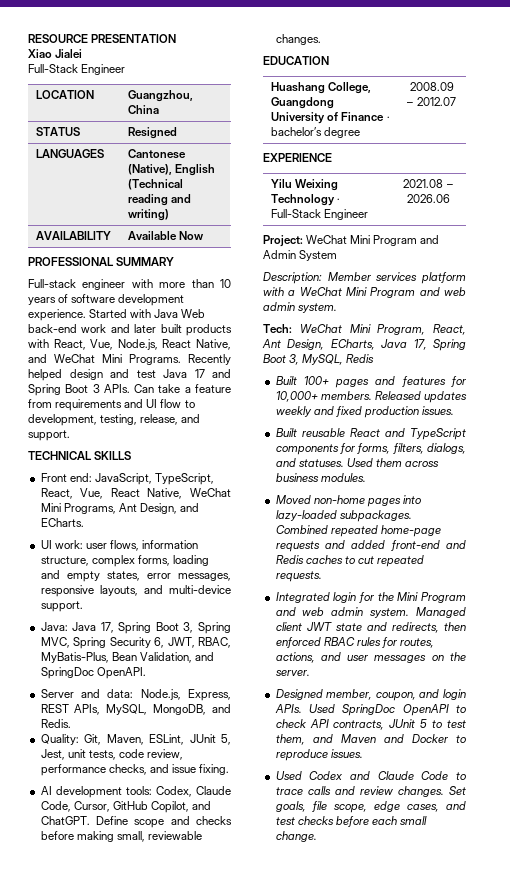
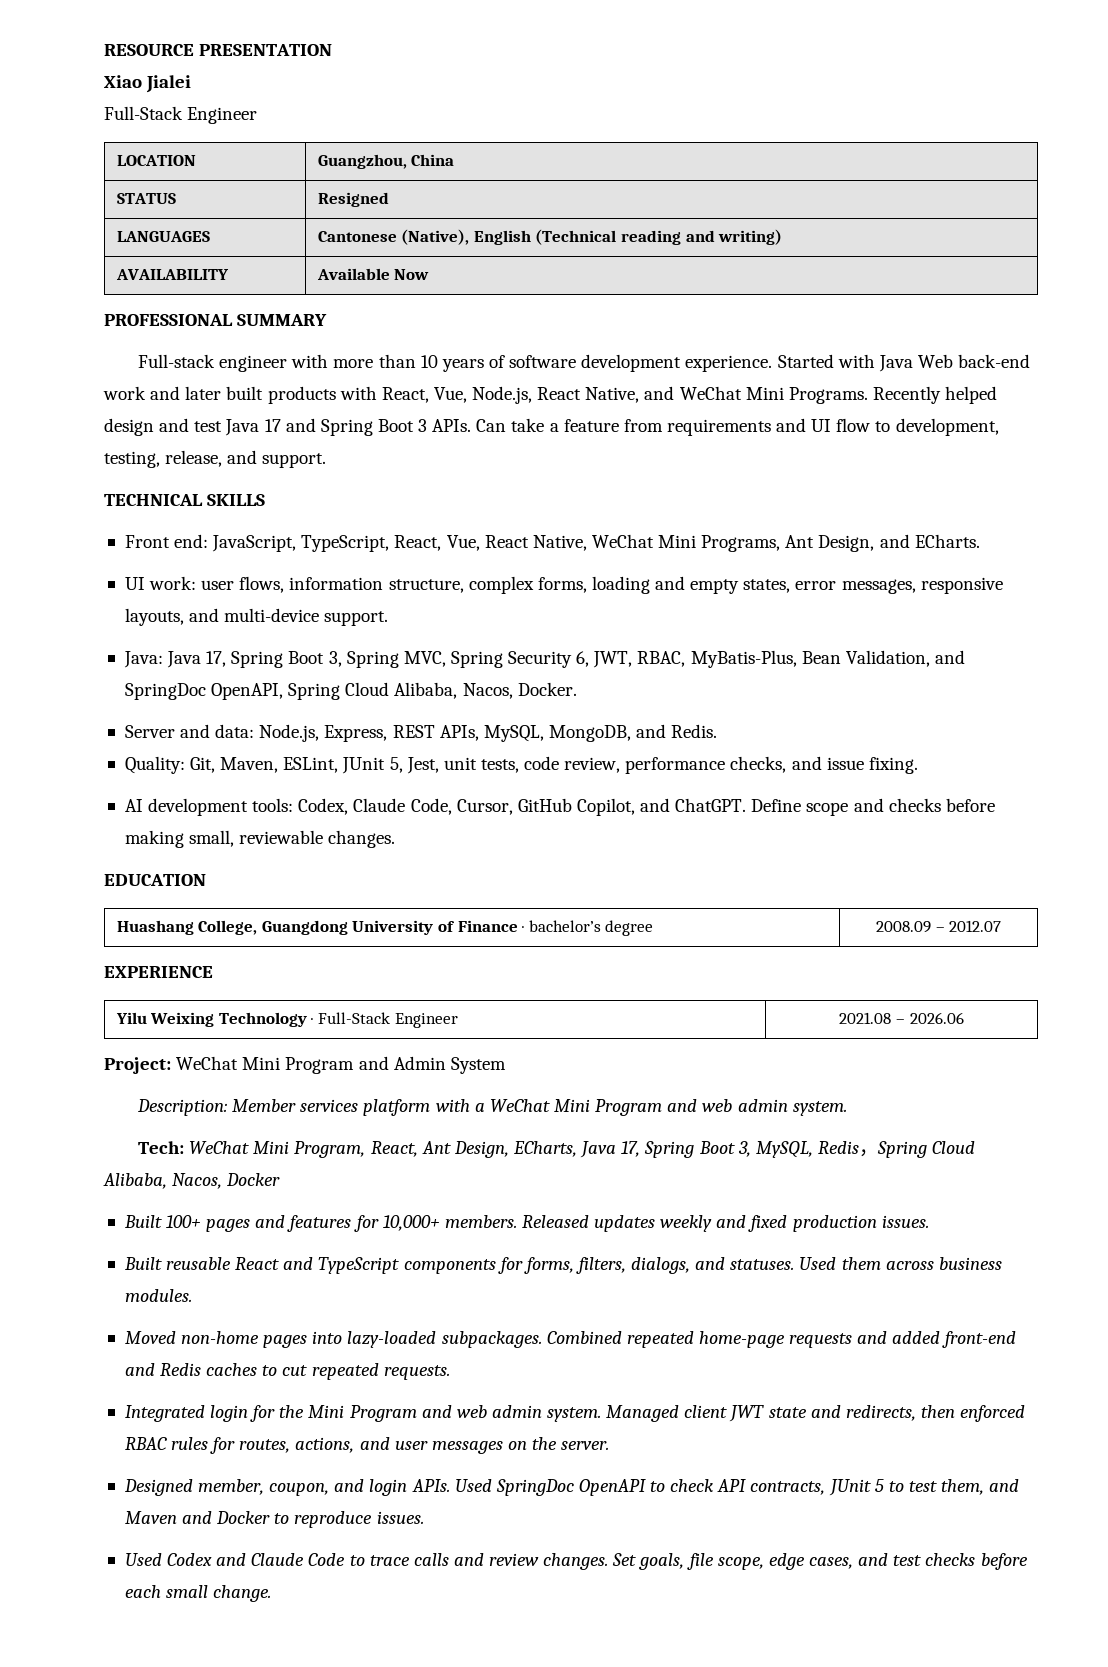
[96,667,146,679] OpenAPI. -> [211,682,577,700] OpenAPI, Spring Cloud Alibaba, Nacos, Docker.
(375, 358) none -> [858,1141,976,1158] [103,1173,281,1189] ，Spring Cloud Alibaba, Nacos, Docker

